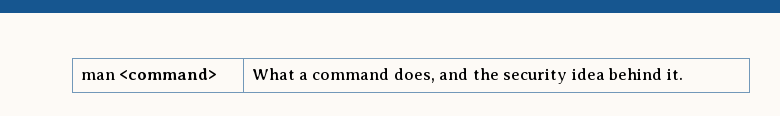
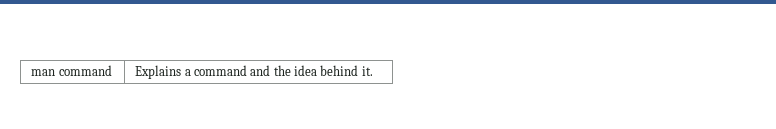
[118,68,217,80] [251,68,295,80] <command> | What -> [58,65,112,76] [135,65,182,79] command | Explains
[393,68,435,83] does, -> (247, 70) none
[503,68,568,84] security -> (291, 70) none

